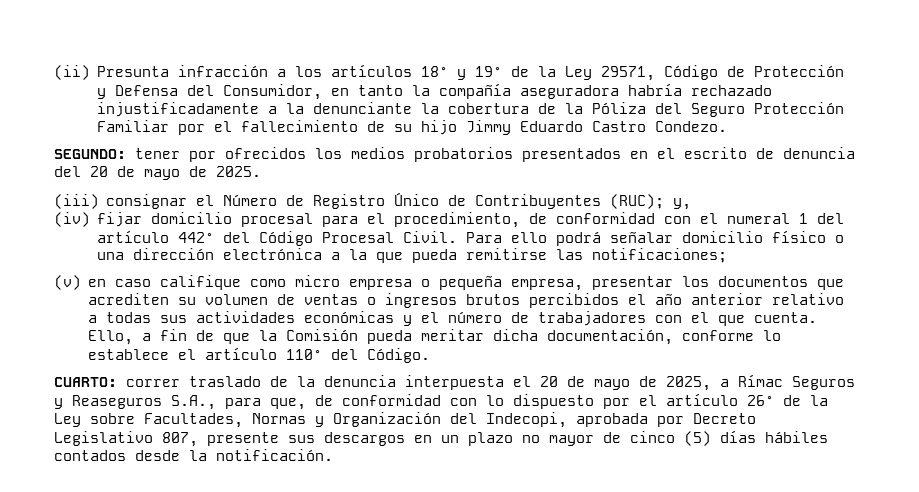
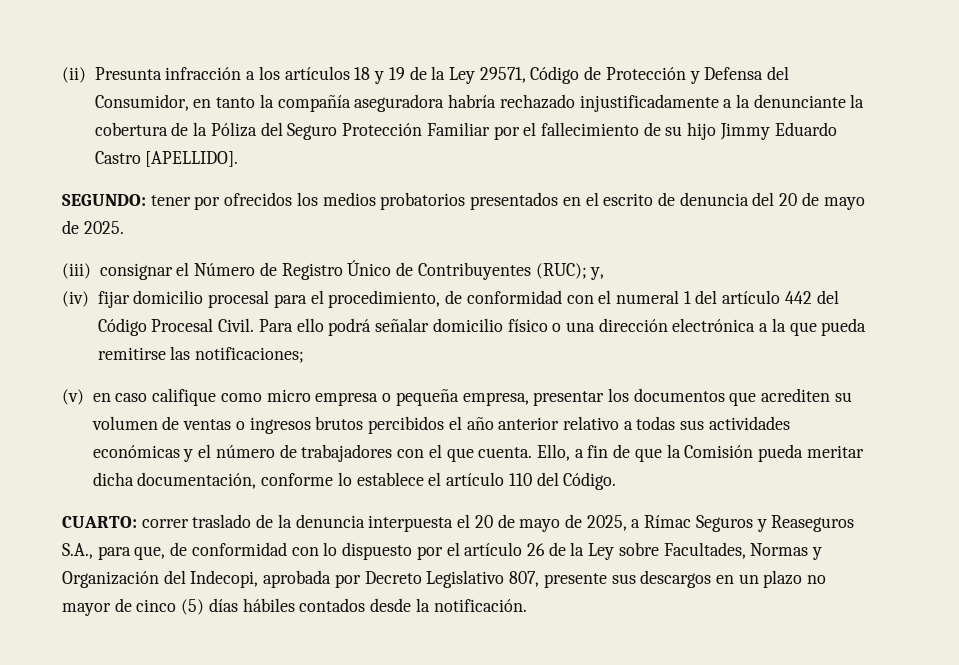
[421,66,503,80] 18° y 19° -> [354,67,405,84] 18 y 19
[655,121,728,132] Condezo. -> [145,151,239,167] [APELLIDO].
[178,232,215,243] 442° -> [784,291,812,304] 442
[286,349,323,360] 110° -> [508,473,532,486] 110
[747,395,774,406] 26° -> [526,543,545,556] 26

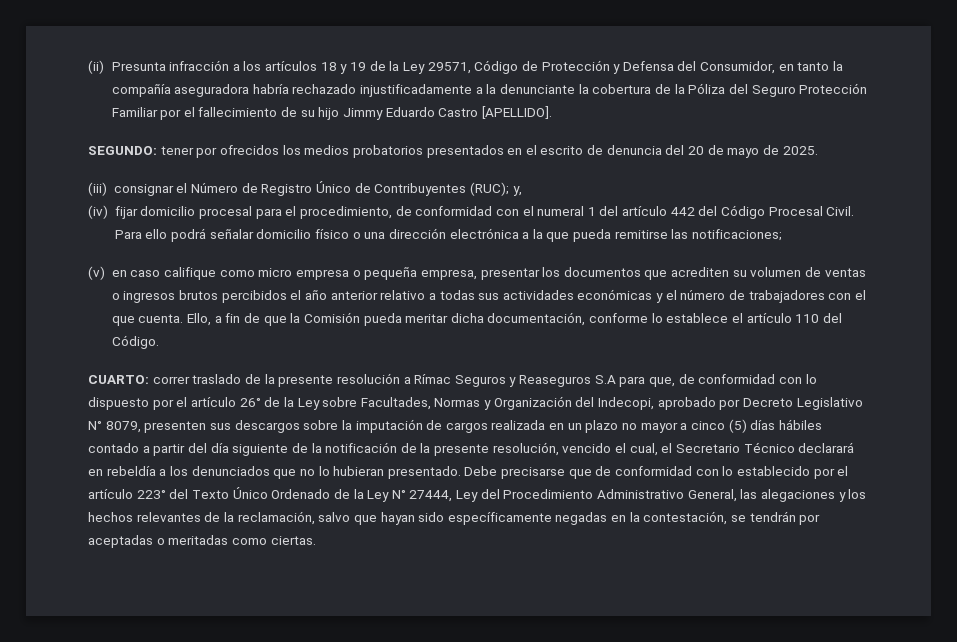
[295,514,627,532] denuncia interpuesta el 20 de mayo de 2025, -> [278,373,400,387] presente resolución
[62,543,93,559] S.A., -> [594,375,616,384] S.A
[526,543,545,556] 26 -> [239,398,261,407] 26°
[263,570,332,588] aprobada -> [657,397,716,410] aprobado
[509,570,712,588] 807, presente sus descargos -> [88,419,546,433] N° 8079, presenten sus descargos sobre la imputación de cargos realizada
[114,598,132,612] de -> [680,423,688,430] a
[299,598,527,612] contados desde la notificación. -> [88,442,855,456] [88,466,849,479] [88,487,867,502] [88,511,821,525] [88,535,316,548] contado a partir del día siguiente de la notificación de la presente resolución, vencido el cual, el Secretario Técnico declarará en rebeldía a los denunciados que no lo hubieran presentado. Debe precisarse que de conformidad con lo establecido por el artículo 223° del Texto Único Ordenado de la Ley N° 27444, Ley del Procedimiento Administrativo General, las alegaciones y los hechos relevantes de la reclamación, salvo que hayan sido específicamente negadas en la contestación, se tendrán por aceptadas o meritadas como ciertas.

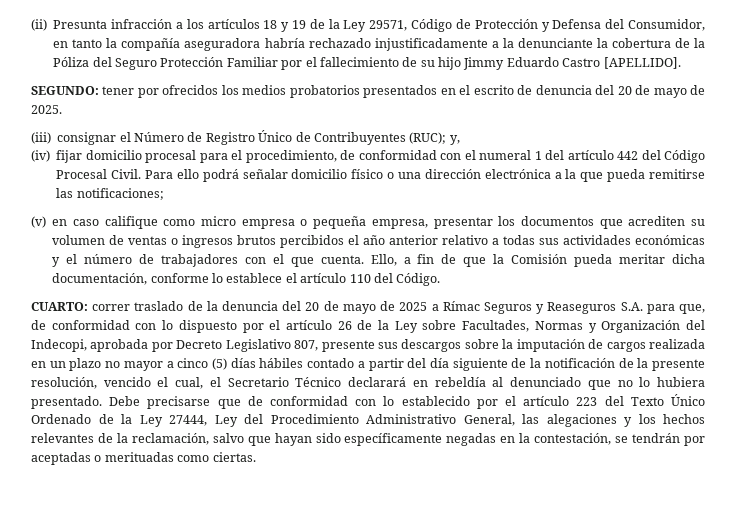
[278,373,400,387] presente resolución -> [222,301,428,314] denuncia del 20 de mayo de 2025
[594,375,616,384] S.A -> [620,302,643,311] S.A.
[239,398,261,407] 26° -> [337,321,352,330] 26
[657,397,716,410] aprobado -> [90,339,149,352] aprobada
[88,421,207,433] N° 8079, presenten -> [294,340,375,352] 807, presente
[159,466,270,476] a los denunciados -> [492,377,582,387] al denunciado
[333,466,385,476] hubieran -> [657,377,706,387] hubiera
[136,490,166,499] 223° -> [576,397,598,406] 223
[391,490,406,499] N° -> (163, 421) none
[168,535,229,545] meritadas -> [104,452,174,462] merituadas

